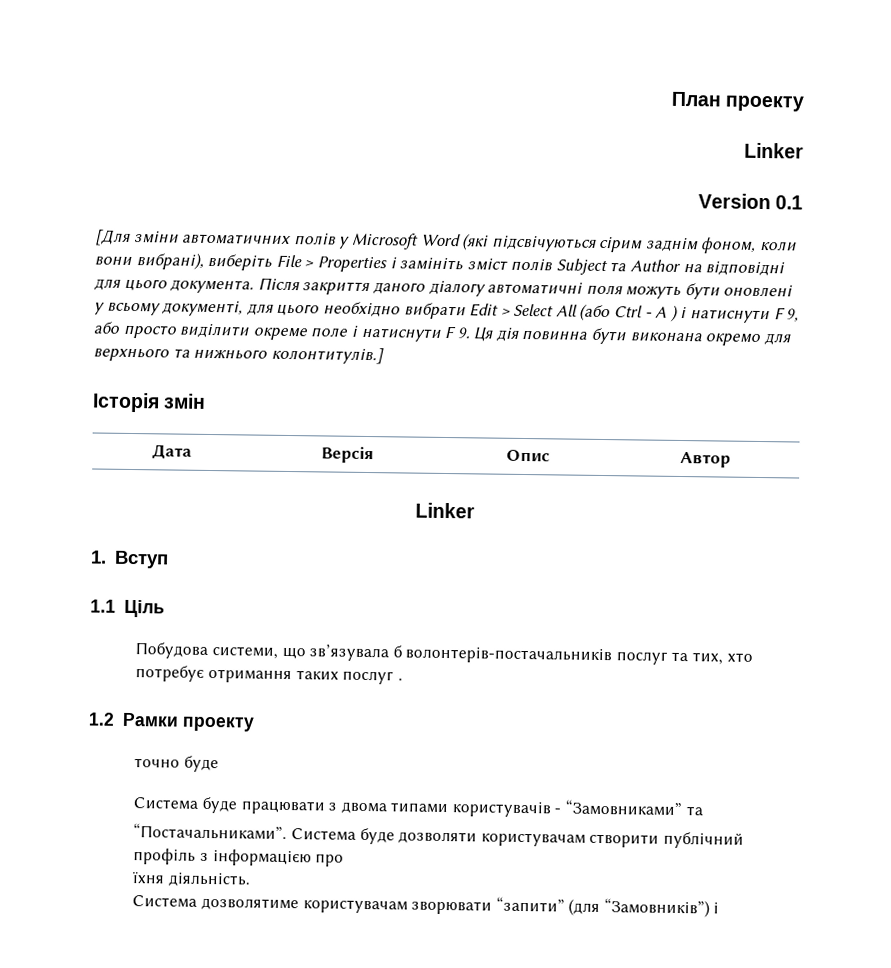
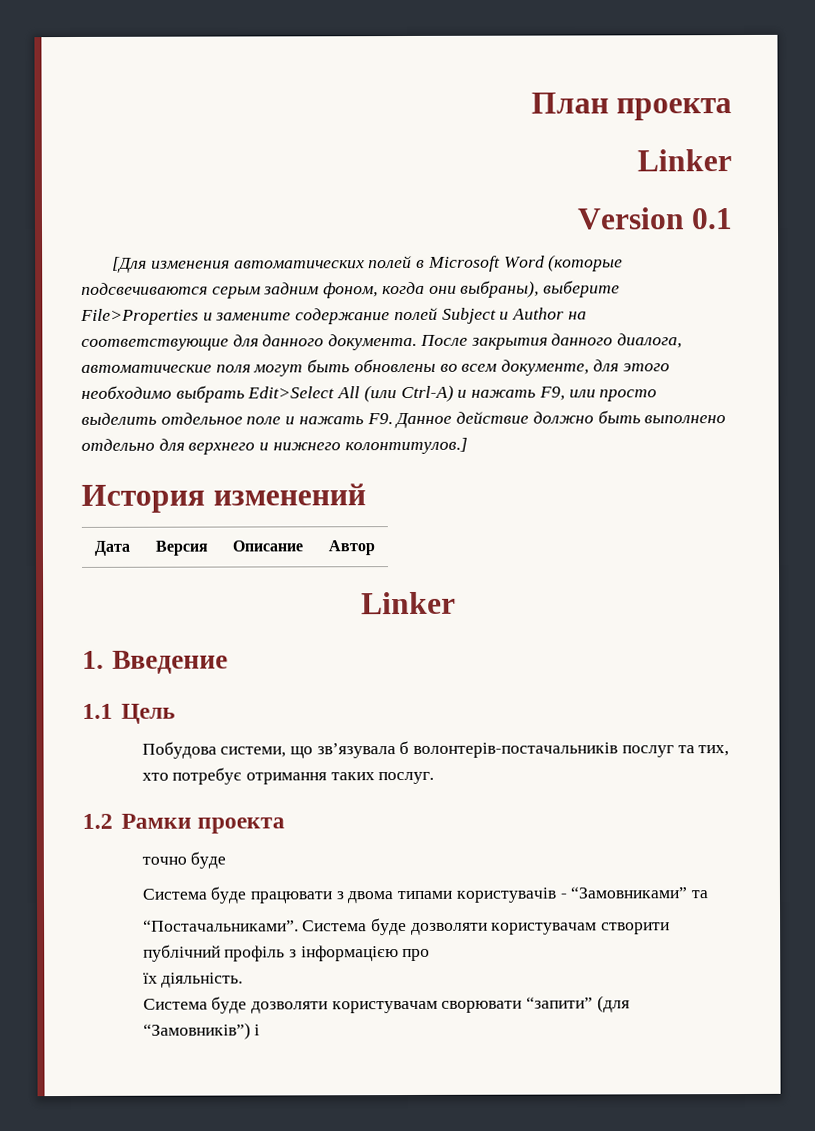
[725,95,804,112] проекту -> [616,98,732,121] проекта
[133,231,798,254] [94,252,786,277] [93,277,794,300] [94,300,800,324] [93,321,791,347] [93,346,384,365] [92,392,207,413] зміни автоматичних полів у Microsoft Word (які підсвічуються сірим заднім фоном, коли вони вибрані), виберіть File > Properties і замініть зміст полів Subject та Author на відповідні для цього документа. Після закриття даного діалогу автоматичні поля можуть бути оновлені у всьому документі, для цього необхідно вибрати Edit > Select All (або Ctrl - A ) і натиснути F 9, або просто виділити окреме поле і натиснути F 9. Ця дія повинна бути виконана окремо для верхнього та нижнього колонтитулів.] // Історія змін -> [151,254,624,272] [81,280,621,299] [80,307,587,325] [81,333,683,351] [81,358,670,377] [81,384,658,403] [81,410,727,429] [81,437,468,455] [81,483,366,513] изменения автоматических полей в Microsoft Word (которые подсвечиваются серым задним фоном, когда они выбраны), выберите File>Properties и замените содержание полей Subject и Author на соответствующие для данного документа. После закрытия данного диалога, автоматические поля могут быть обновлены во всем документе, для этого необходимо выбрать Edit>Select All (или Ctrl-A) и нажать F9, или просто выделить отдельное поле и нажать F9. Данное действие должно быть выполнено отдельно для верхнего и нижнего колонтитулов.] // История изменений
[320,446,374,464] [505,449,550,462] Версія | Опис -> [154,540,208,556] [231,540,303,552] Версия | Описание
[113,550,169,569] Вступ -> [111,650,228,674] Введение
[123,599,165,618] Ціль -> [120,703,175,724] Цель
[342,670,403,685] послуг . -> [378,771,435,785] послуг.
[181,716,255,732] проекту -> [197,817,286,834] проекта
[132,872,166,884] їхня -> [142,972,158,984] їх
[200,897,493,915] дозволятиме користувачам зворювати -> [211,996,523,1014] буде дозволяти користувачам сворювати

